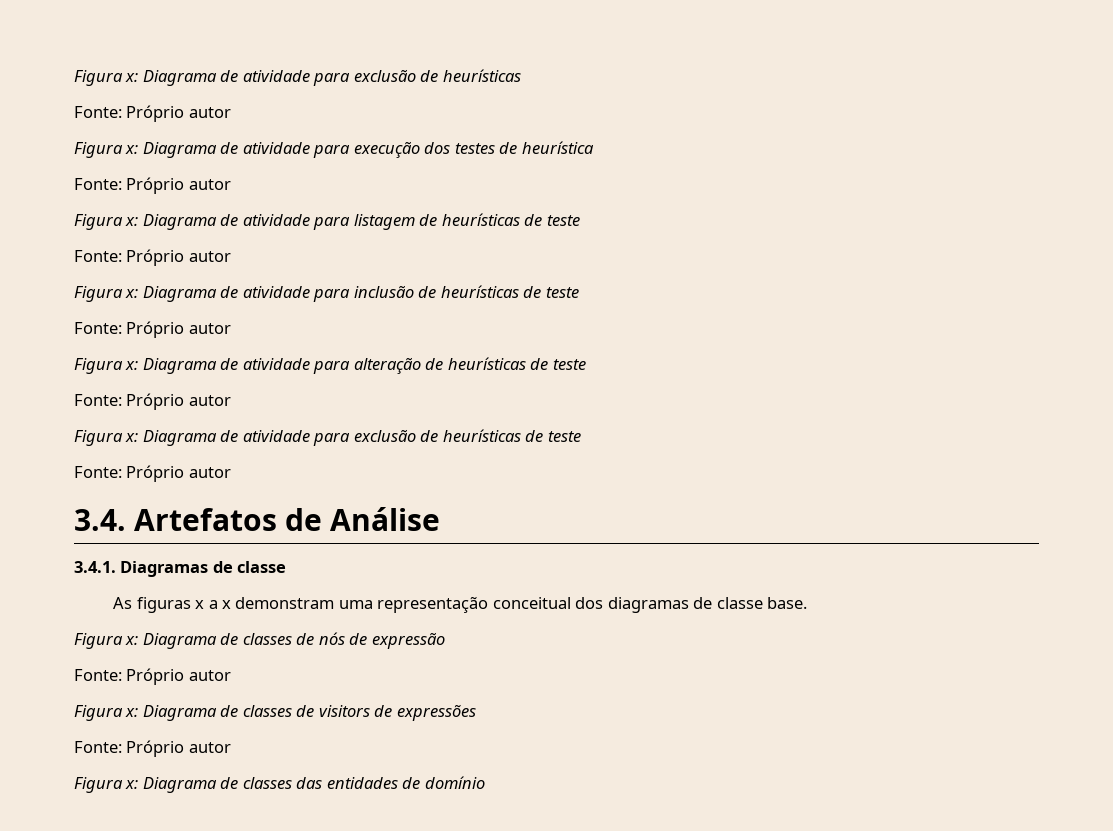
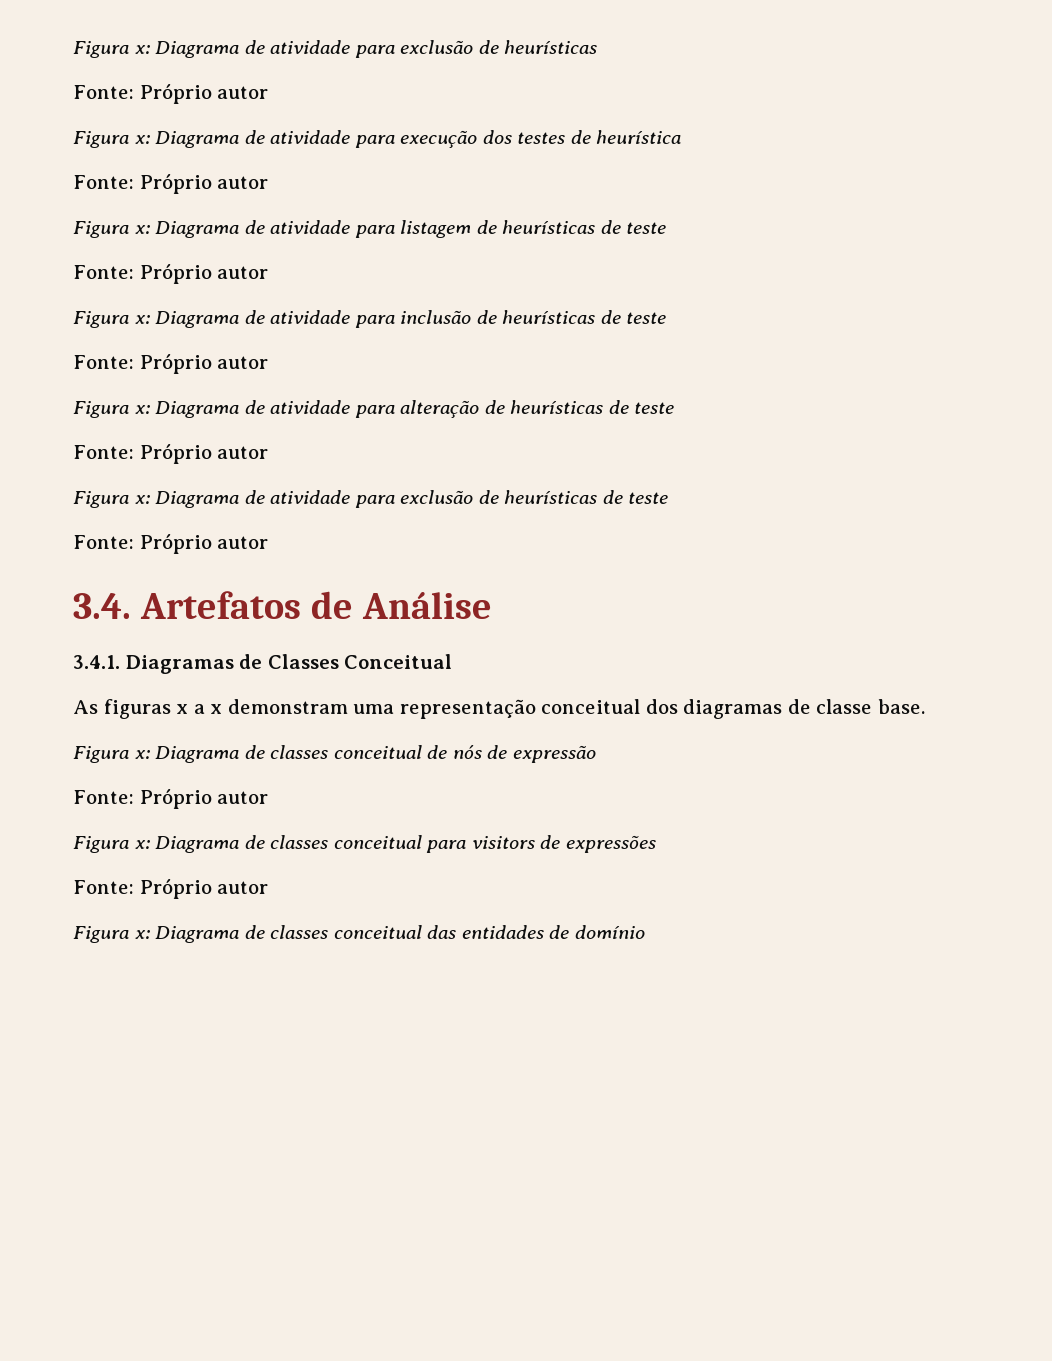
[237,561,287,573] classe -> [267,654,453,669] Classes Conceitual
(292, 639) none -> [333,745,422,759] conceitual
[296,705,315,717] de -> [333,835,467,853] conceitual para
(292, 783) none -> [333,925,422,939] conceitual

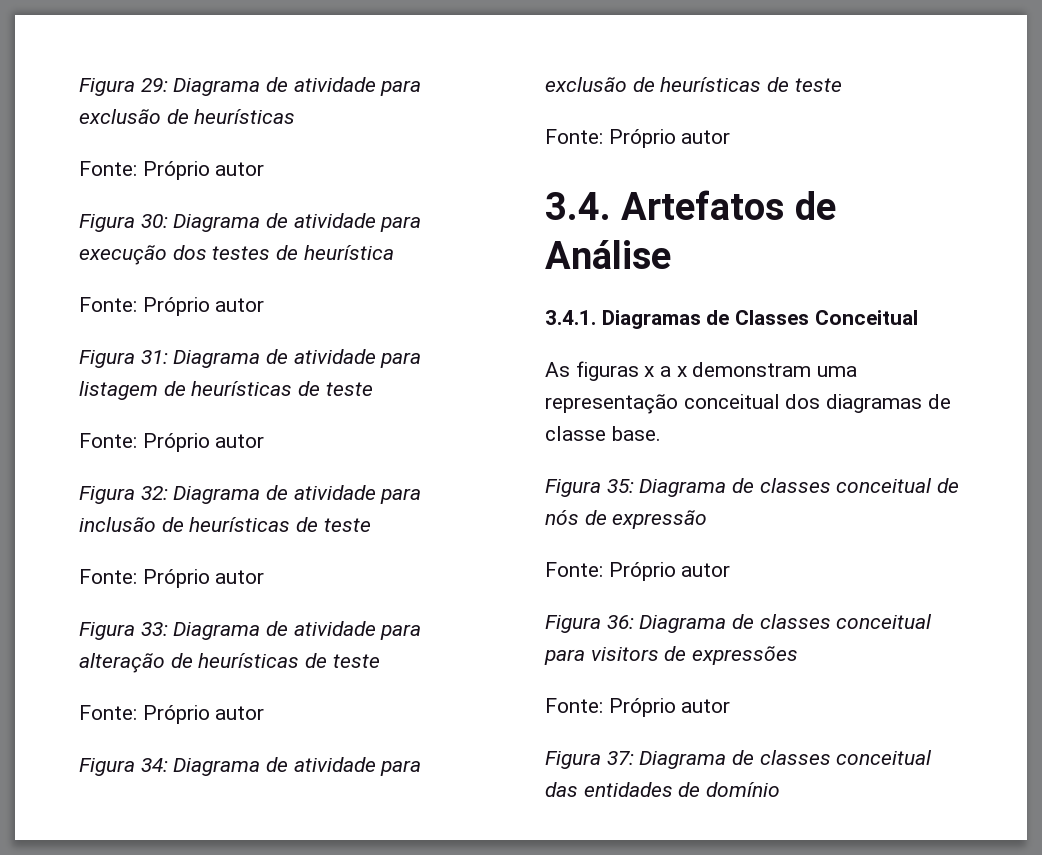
[73,41,150,58] Figura x: -> [79,78,168,96] Figura 29:
[134,135,150,144] x: -> [140,214,168,228] 30:
[134,225,150,234] x: -> [140,350,168,364] 31:
[134,315,150,324] x: -> [140,486,168,500] 32:
[134,405,150,414] x: -> [140,622,168,636] 33:
[134,495,150,504] x: -> [140,758,168,772] 34:
[134,750,150,759] x: -> [606,479,634,493] 35:
[134,840,150,849] x: -> [606,615,634,629] 36:
[134,930,150,939] x: -> [606,751,634,765] 37:

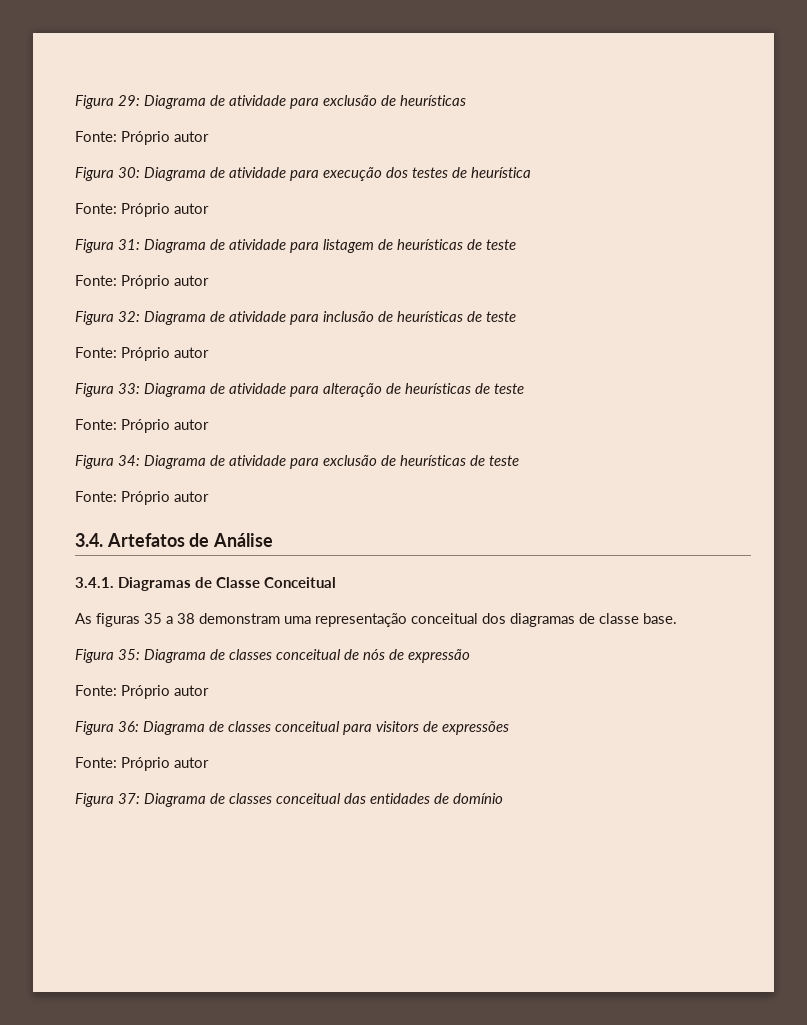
[735,310,810,325] Classes -> [216,577,260,588] Classe
[644,366,687,377] x a x -> [144,613,195,624] 35 a 38

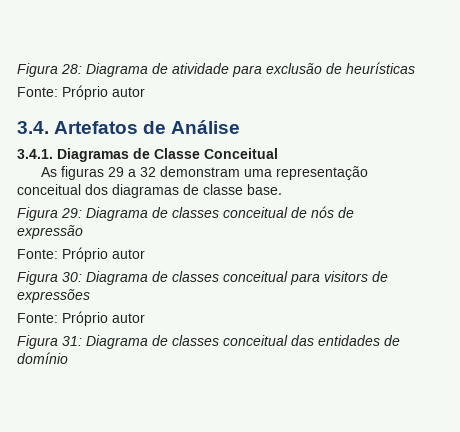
[75,95,140,109] Figura 29: -> [17,63,82,77] Figura 28:
[75,167,531,181] [75,203,209,217] [75,239,516,253] [75,275,209,289] [75,311,516,325] [75,347,209,361] [75,383,524,397] [75,419,209,433] [75,455,519,469] [75,491,209,505] // Figura 30: Diagrama de atividade para execução dos testes de heurística // Fonte: Próprio autor // Figura 31: Diagrama de atividade para listagem de heurísticas de teste // Fonte: Próprio autor // Figura 32: Diagrama de atividade para inclusão de heurísticas de teste // Fonte: Próprio autor // Figura 33: Diagrama de atividade para alteração de heurísticas de teste // Fonte: Próprio autor // Figura 34: Diagrama de atividade para exclusão de heurísticas de teste // Fonte: Próprio autor -> (145, 92) none
[144,613,195,624] 35 a 38 -> [108,167,157,177] 29 a 32
[118,649,140,660] 35: -> [61,208,82,218] 29:
[118,721,139,732] 36: -> [62,272,82,282] 30:
[118,793,140,804] 37: -> [62,336,82,346] 31:

